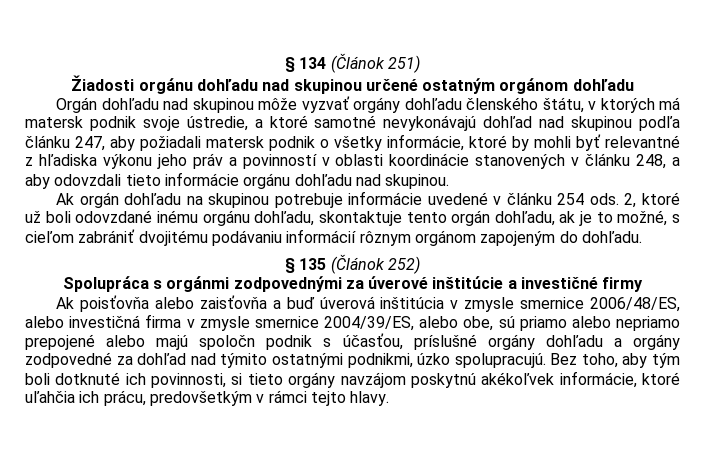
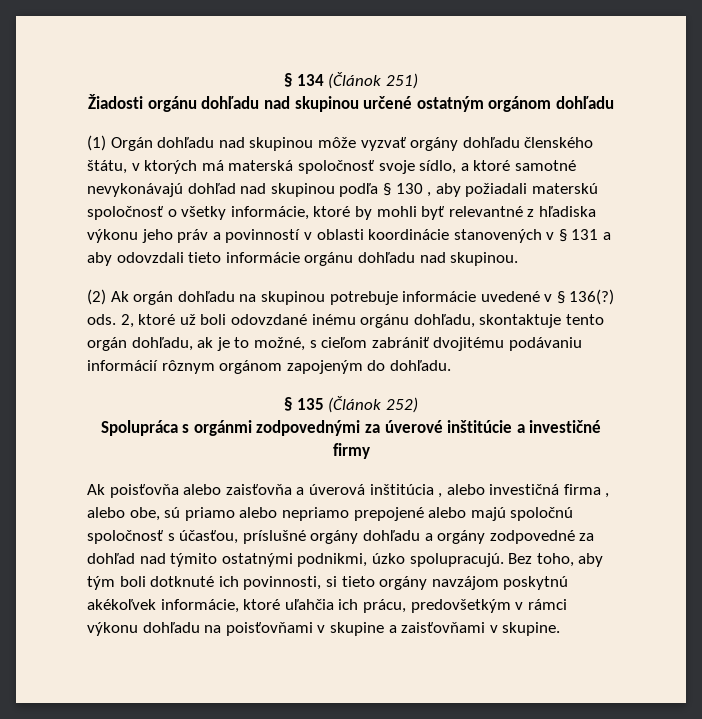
(634, 85) none -> [87,135,106,151] (1)
[25,116,248,131] matersk podnik svoje ústredie, -> [228,160,457,174] materská spoločnosť svoje sídlo,
[25,135,315,151] článku 247, aby požiadali matersk podnik -> [382,183,598,197] [87,206,163,220] § 130 , aby požiadali materskú spoločnosť
[585,153,667,169] článku 248, -> [558,229,599,242] § 131
(450, 181) none -> [87,289,106,305] (2)
[506,192,585,205] článku 254 -> [556,289,615,305] § 136(?)
[286,297,315,309] buď -> (305, 491) none
[450,297,680,312] [25,314,415,331] v zmysle smernice 2006/48/ES, alebo investičná firma v zmysle smernice 2004/39/ES, -> [438,484,610,498] , alebo investičná firma ,
[199,335,313,350] spoločn podnik -> [510,507,574,521] [87,530,163,544] spoločnú spoločnosť
[310,391,390,406] tejto hlavy. -> [87,622,561,636] výkonu dohľadu na poisťovňami v skupine a zaisťovňami v skupine.

